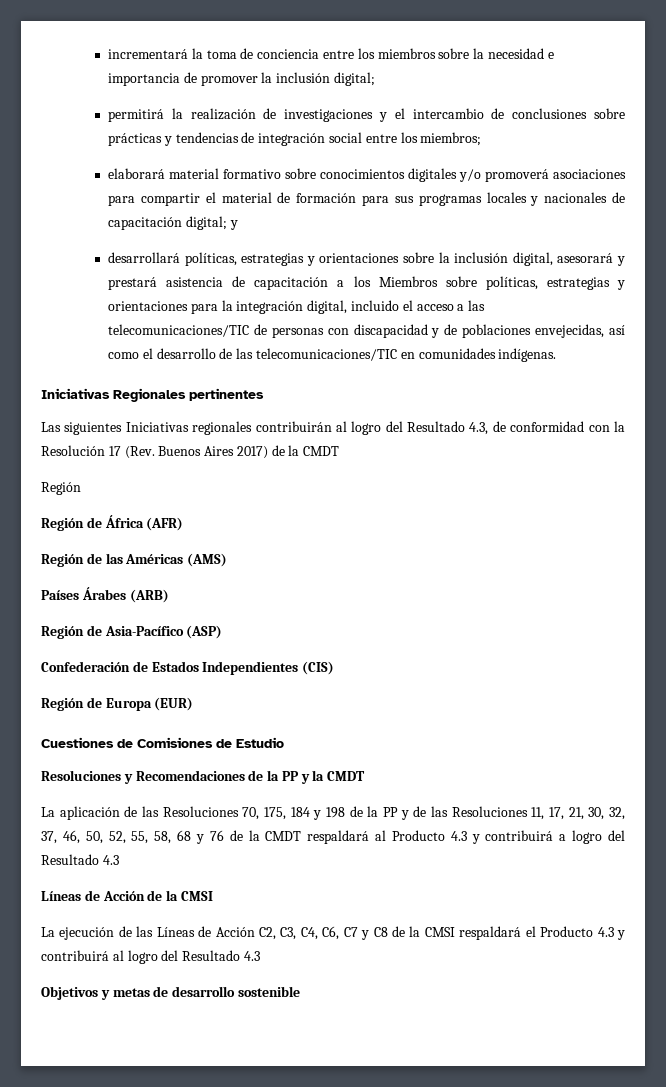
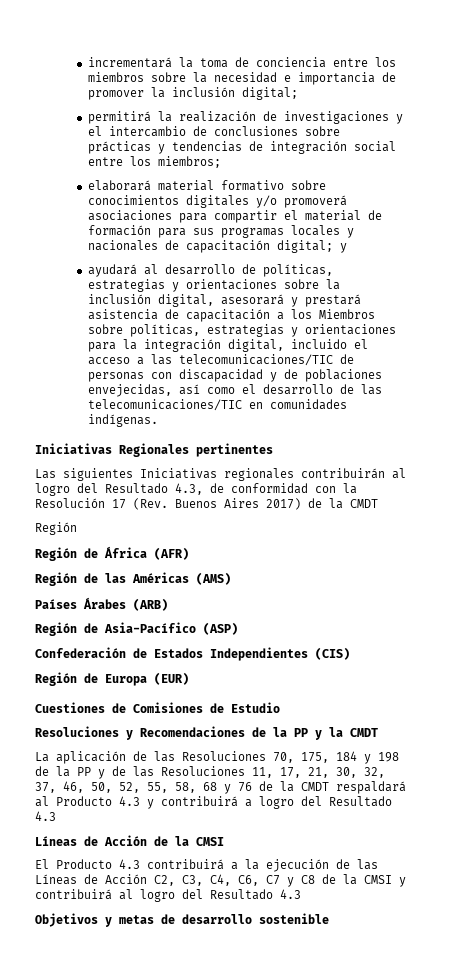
[108,252,181,263] desarrollará -> [87,264,256,277] ayudará al desarrollo de
[41,927,55,937] La -> [35,859,259,870] El Producto 4.3 contribuirá a la
[459,926,614,940] respaldará el Producto 4.3 -> (392, 879) none

